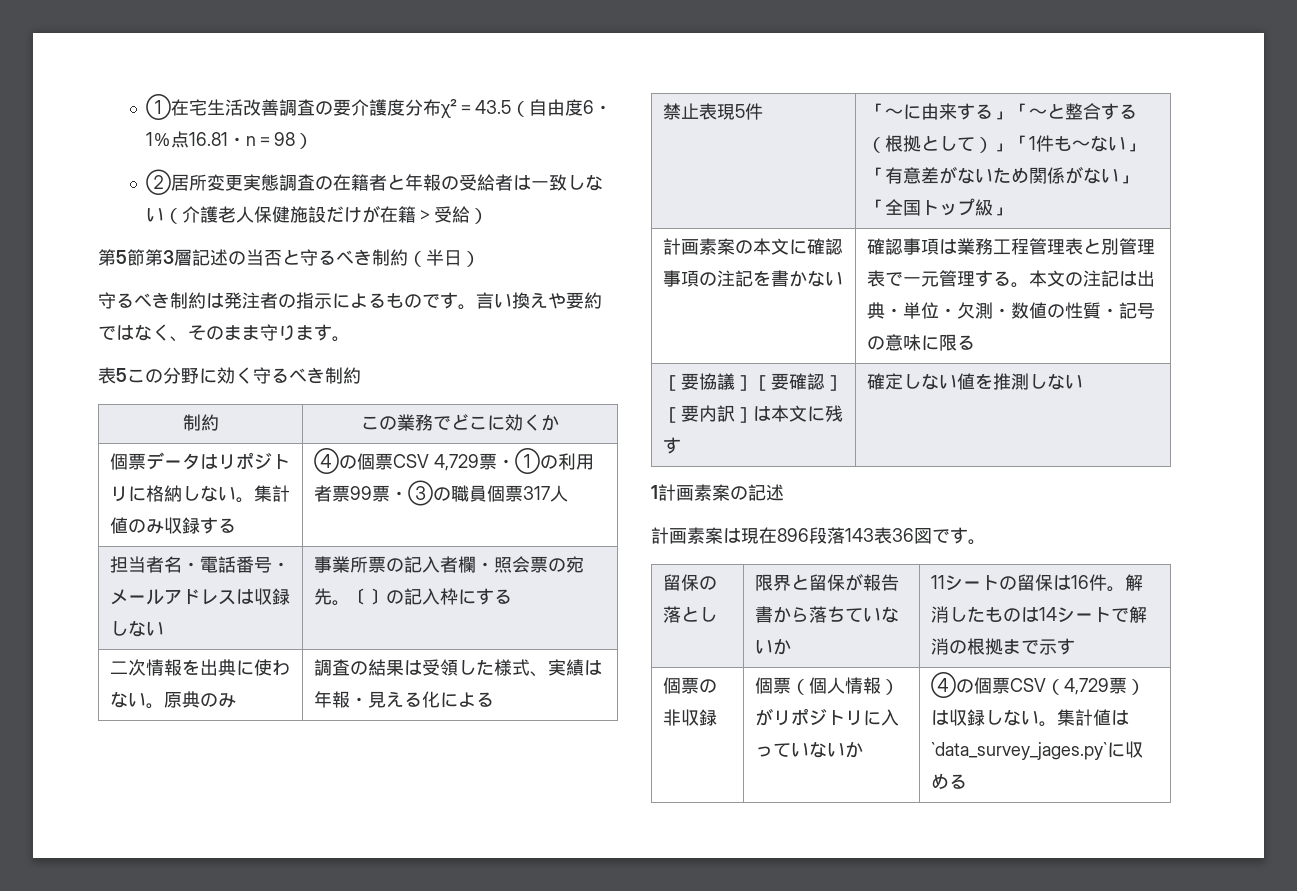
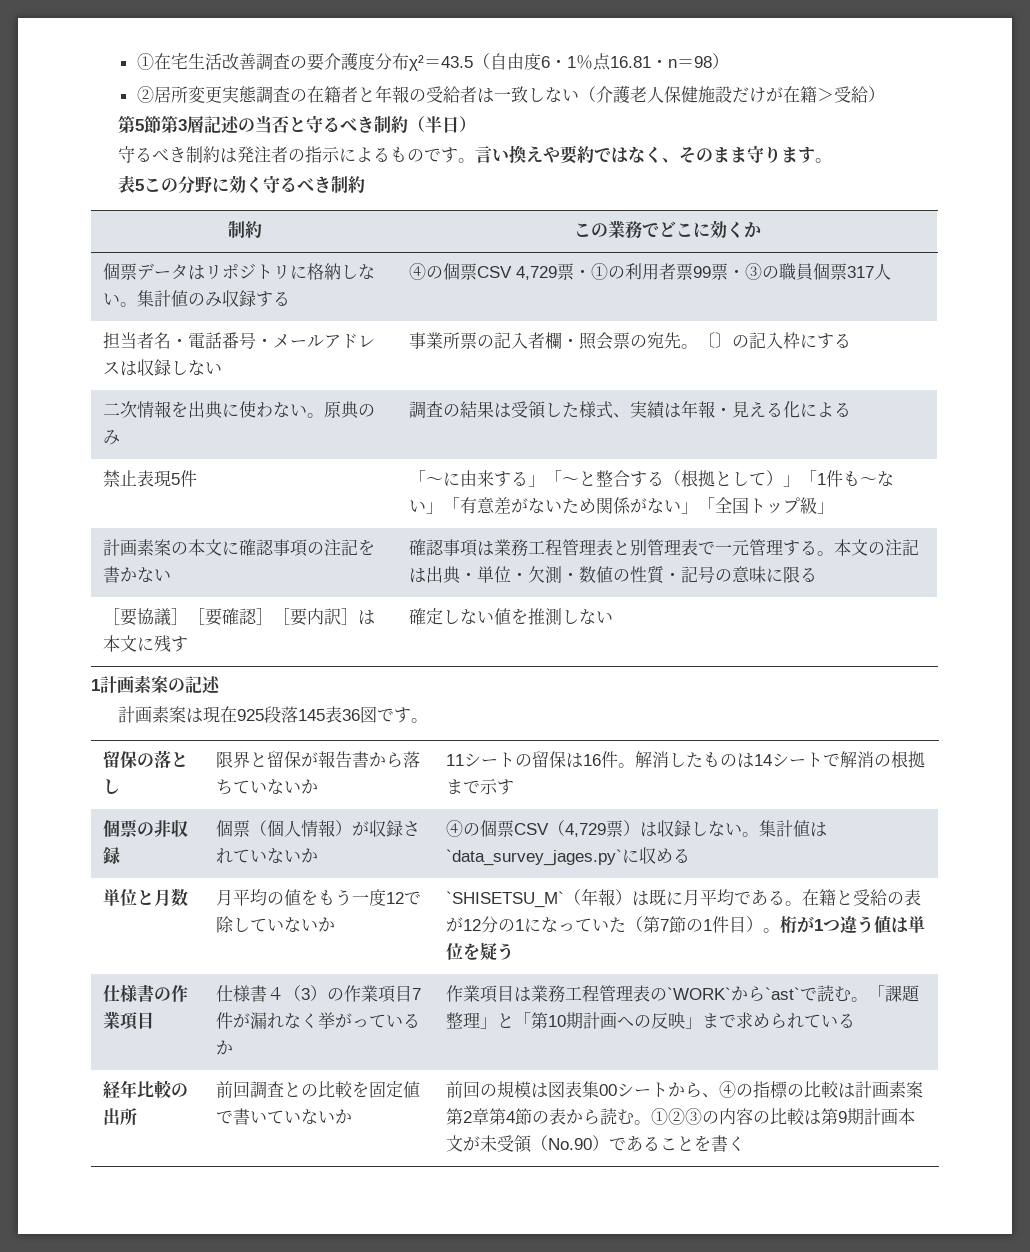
[777,527,874,544] 896段落143 -> [237,706,326,723] 925段落145
[773,708,900,726] [755,746,774,757] リポジトリに入っ -> [369,820,421,837] [216,848,234,864] 収録され
(968, 781) none -> [103,888,189,907] [216,889,422,906] [216,916,336,933] [446,888,922,908] [446,916,926,934] [446,942,515,961] [103,984,189,1002] [103,1011,155,1030] [216,985,422,1003] [216,1012,421,1029] [216,1040,234,1055] [446,985,921,1003] [446,1012,856,1029] [103,1080,189,1098] [103,1108,138,1125] [216,1081,421,1098] [216,1108,353,1125] [446,1081,924,1098] [446,1108,916,1125] [446,1135,746,1153] // 単位と月数 | 月平均の値をもう一度12で除していないか | `SHISETSU_M`（年報）は既に月平均である。在籍と受給の表が12分の1になっていた（第7節の1件目）。桁が1つ違う値は単位を疑う // 仕様書の作業項目 | 仕様書４（3）の作業項目7件が漏れなく挙がっているか | 作業項目は業務工程管理表の`WORK`から`ast`で読む。「課題整理」と「第10期計画への反映」まで求められている // 経年比較の出所 | 前回調査との比較を固定値で書いていないか | 前回の規模は図表集00シートから、④の指標の比較は計画素案第2章第4節の表から読む。①②③の内容の比較は第9期計画本文が未受領（No.90）であることを書く

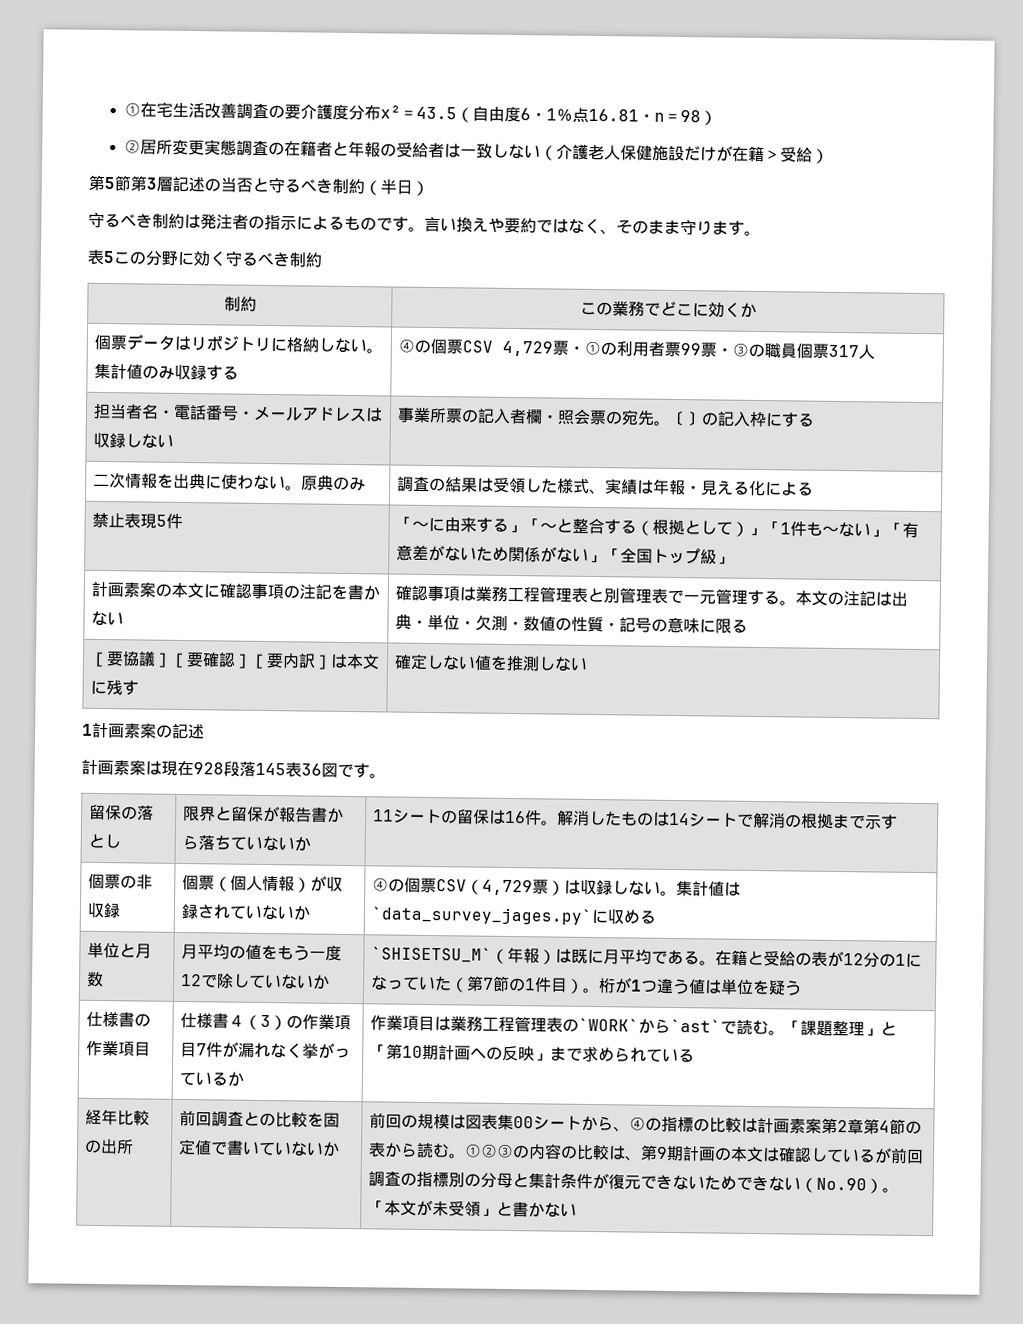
[237,709,265,721] 925 -> [193,762,224,775] 928
(822, 1117) none -> [623,1155,641,1161] 、
[898,1108,916,1125] [446,1135,746,1153] 本文が未受領（No.90）であることを書く -> [713,1146,924,1165] [367,1171,899,1194] [367,1199,577,1218] の本文は確認しているが前回調査の指標別の分母と集計条件が復元できないためできない（No.90）。「本文が未受領」と書かない

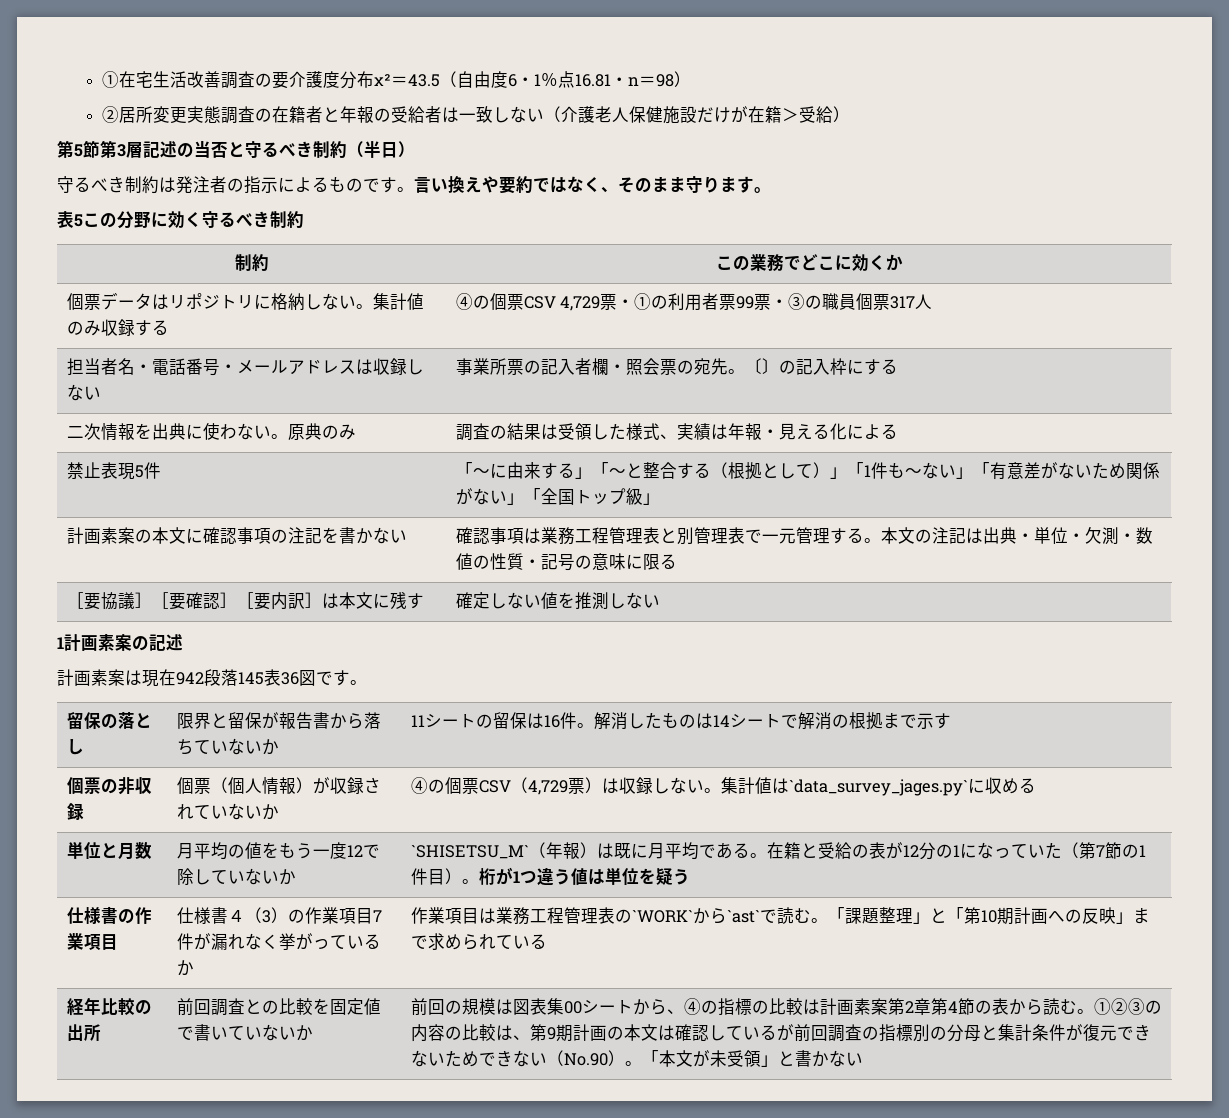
[193,762,224,775] 928 -> [176,672,204,685] 942

